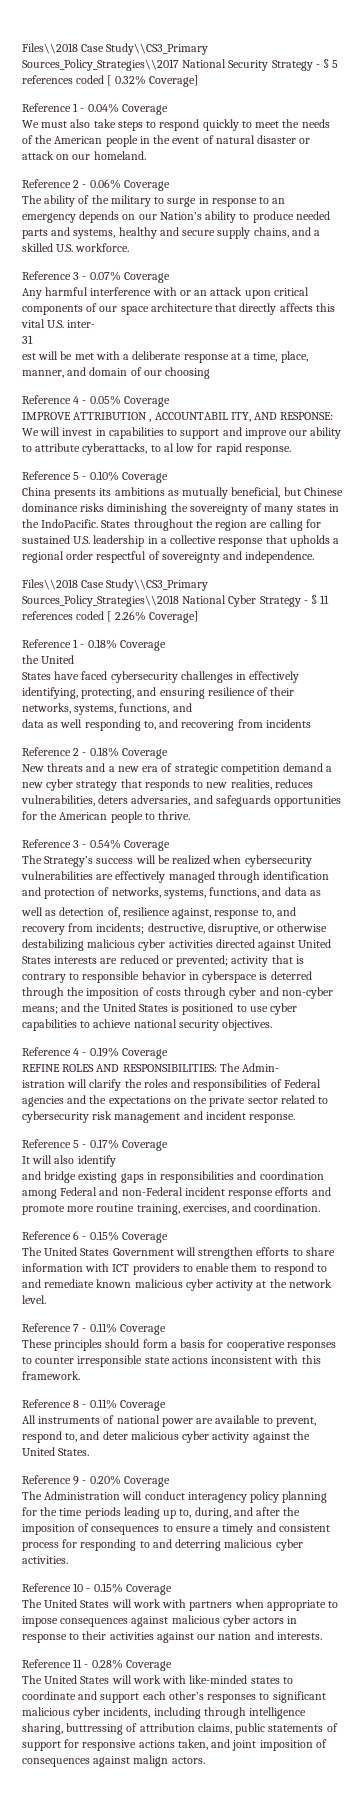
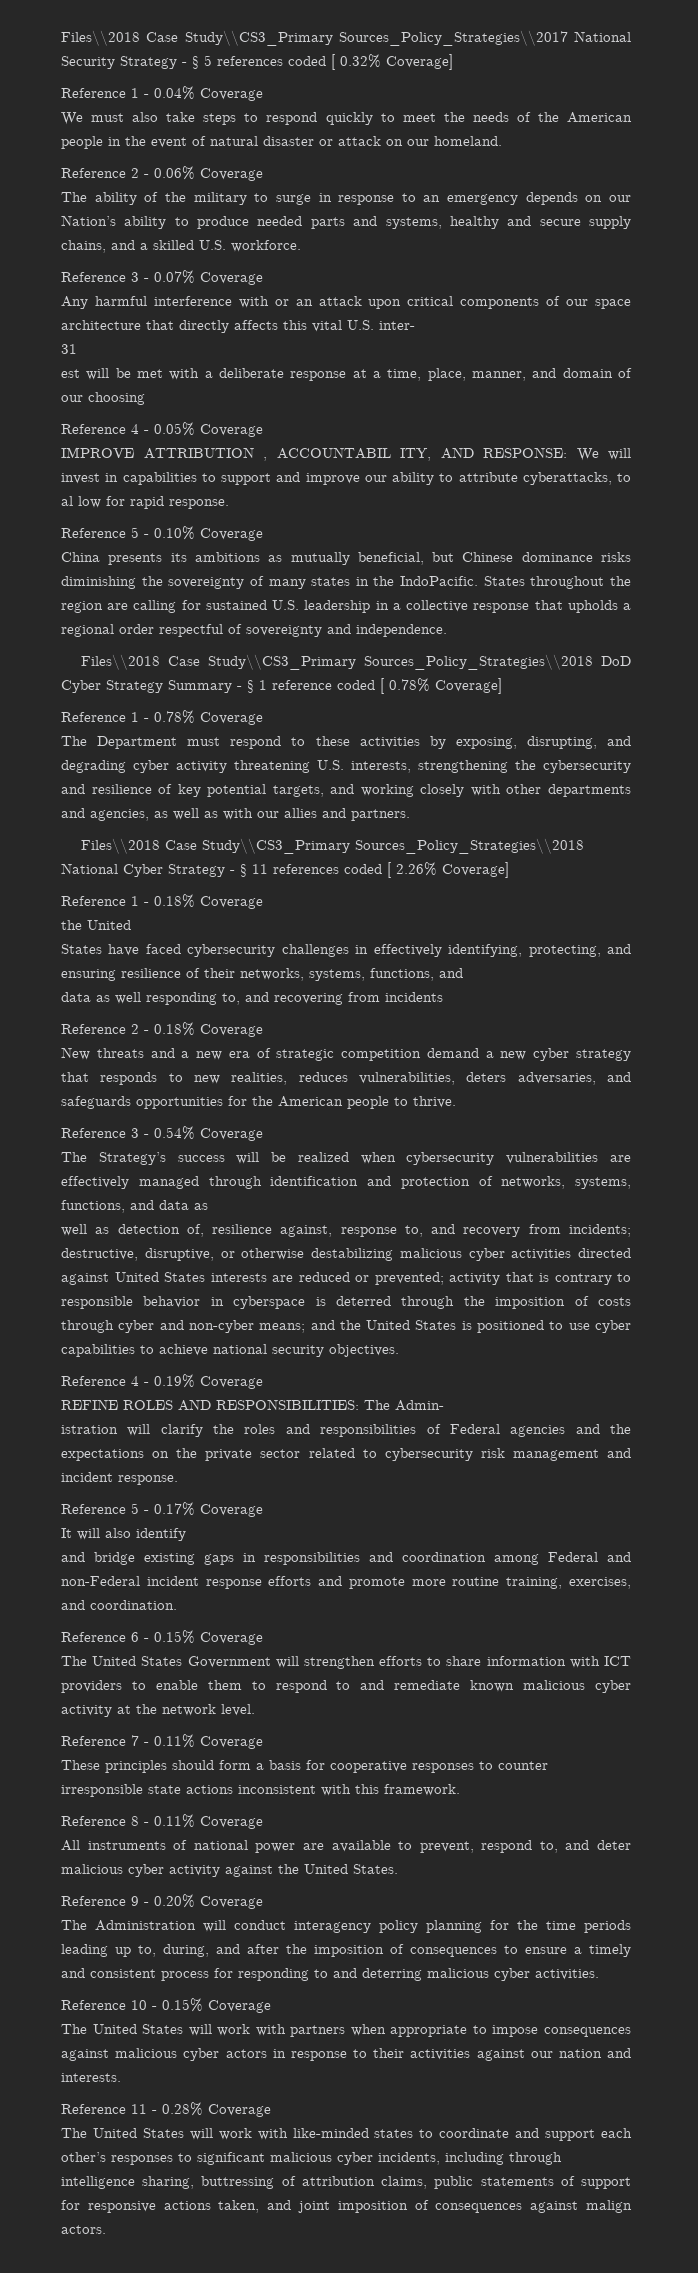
(315, 557) none -> [80,654,632,670] [61,678,502,694] [61,710,263,725] [61,736,632,749] [61,760,631,773] [61,784,631,797] [61,808,410,821] // Files\\2018 Case Study\\CS3_Primary Sources_Policy_Strategies\\2018 DoD Cyber Strategy Summary - § 1 reference coded [ 0.78% Coverage] // Reference 1 - 0.78% Coverage // The Department must respond to these activities by exposing, disrupting, and degrading cyber activity threatening U.S. interests, strengthening the cybersecurity and resilience of key potential targets, and working closely with other departments and agencies, as well as with our allies and partners.

